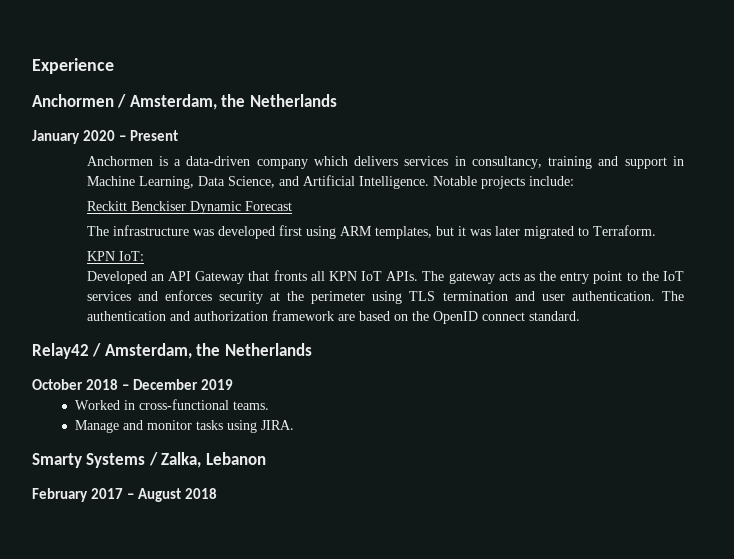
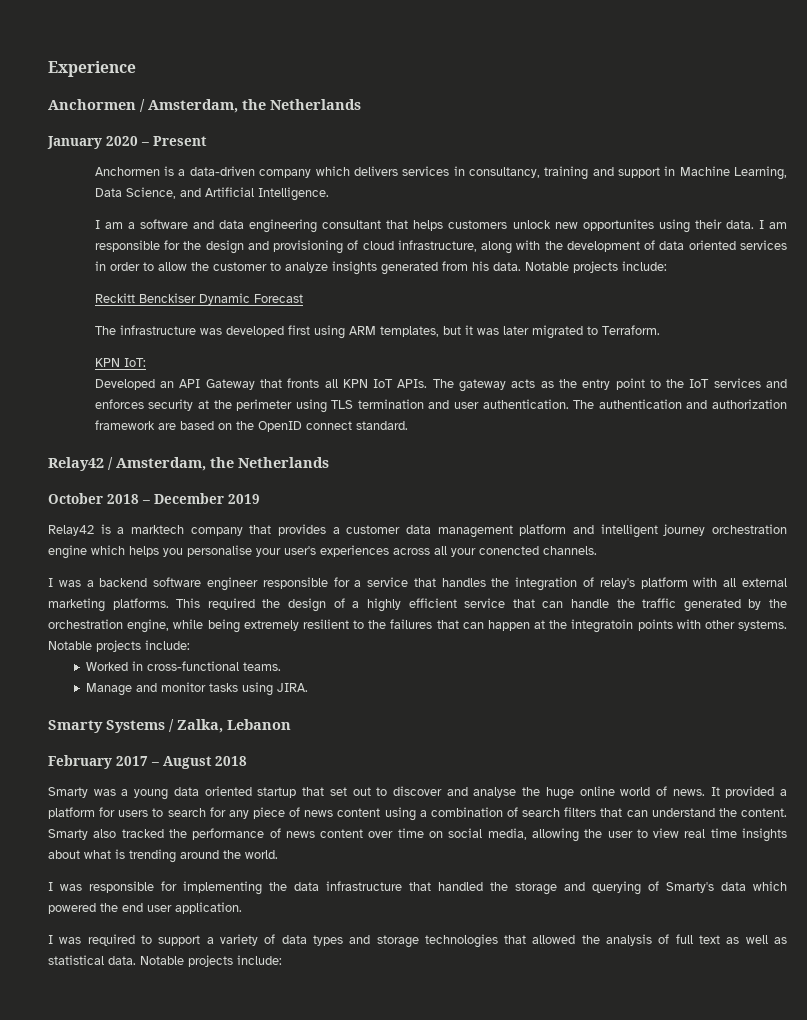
(429, 182) none -> [94,219,788,233] [94,240,787,254] [94,261,521,275] // I am a software and data engineering consultant that helps customers unlock new opportunites using their data. I am responsible for the design and provisioning of cloud infrastructure, along with the development of data oriented services in order to allow the customer to analyze insights generated from his data.
(234, 384) none -> [48,524,787,538] [48,545,597,559] [48,577,787,591] [48,598,787,612] [48,619,787,633] [48,640,190,652] // Relay42 is a marktech company that provides a customer data management platform and intelligent journey orchestration engine which helps you personalise your user's experiences across all your conencted channels. // I was a backend software engineer responsible for a service that handles the integration of relay's platform with all external marketing platforms. This required the design of a highly efficient service that can handle the traffic generated by the orchestration engine, while being extremely resilient to the failures that can happen at the integratoin points with other systems. Notable projects include:
(218, 493) none -> [48,786,788,800] [48,807,787,821] [48,828,787,842] [48,849,278,863] [48,881,787,895] [48,902,242,914] [48,934,788,948] [48,955,282,967] // Smarty was a young data oriented startup that set out to discover and analyse the huge online world of news. It provided a platform for users to search for any piece of news content using a combination of search filters that can understand the content. Smarty also tracked the performance of news content over time on social media, allowing the user to view real time insights about what is trending around the world. // I was responsible for implementing the data infrastructure that handled the storage and querying of Smarty's data which powered the end user application. // I was required to support a variety of data types and storage technologies that allowed the analysis of full text as well as statistical data. Notable projects include:

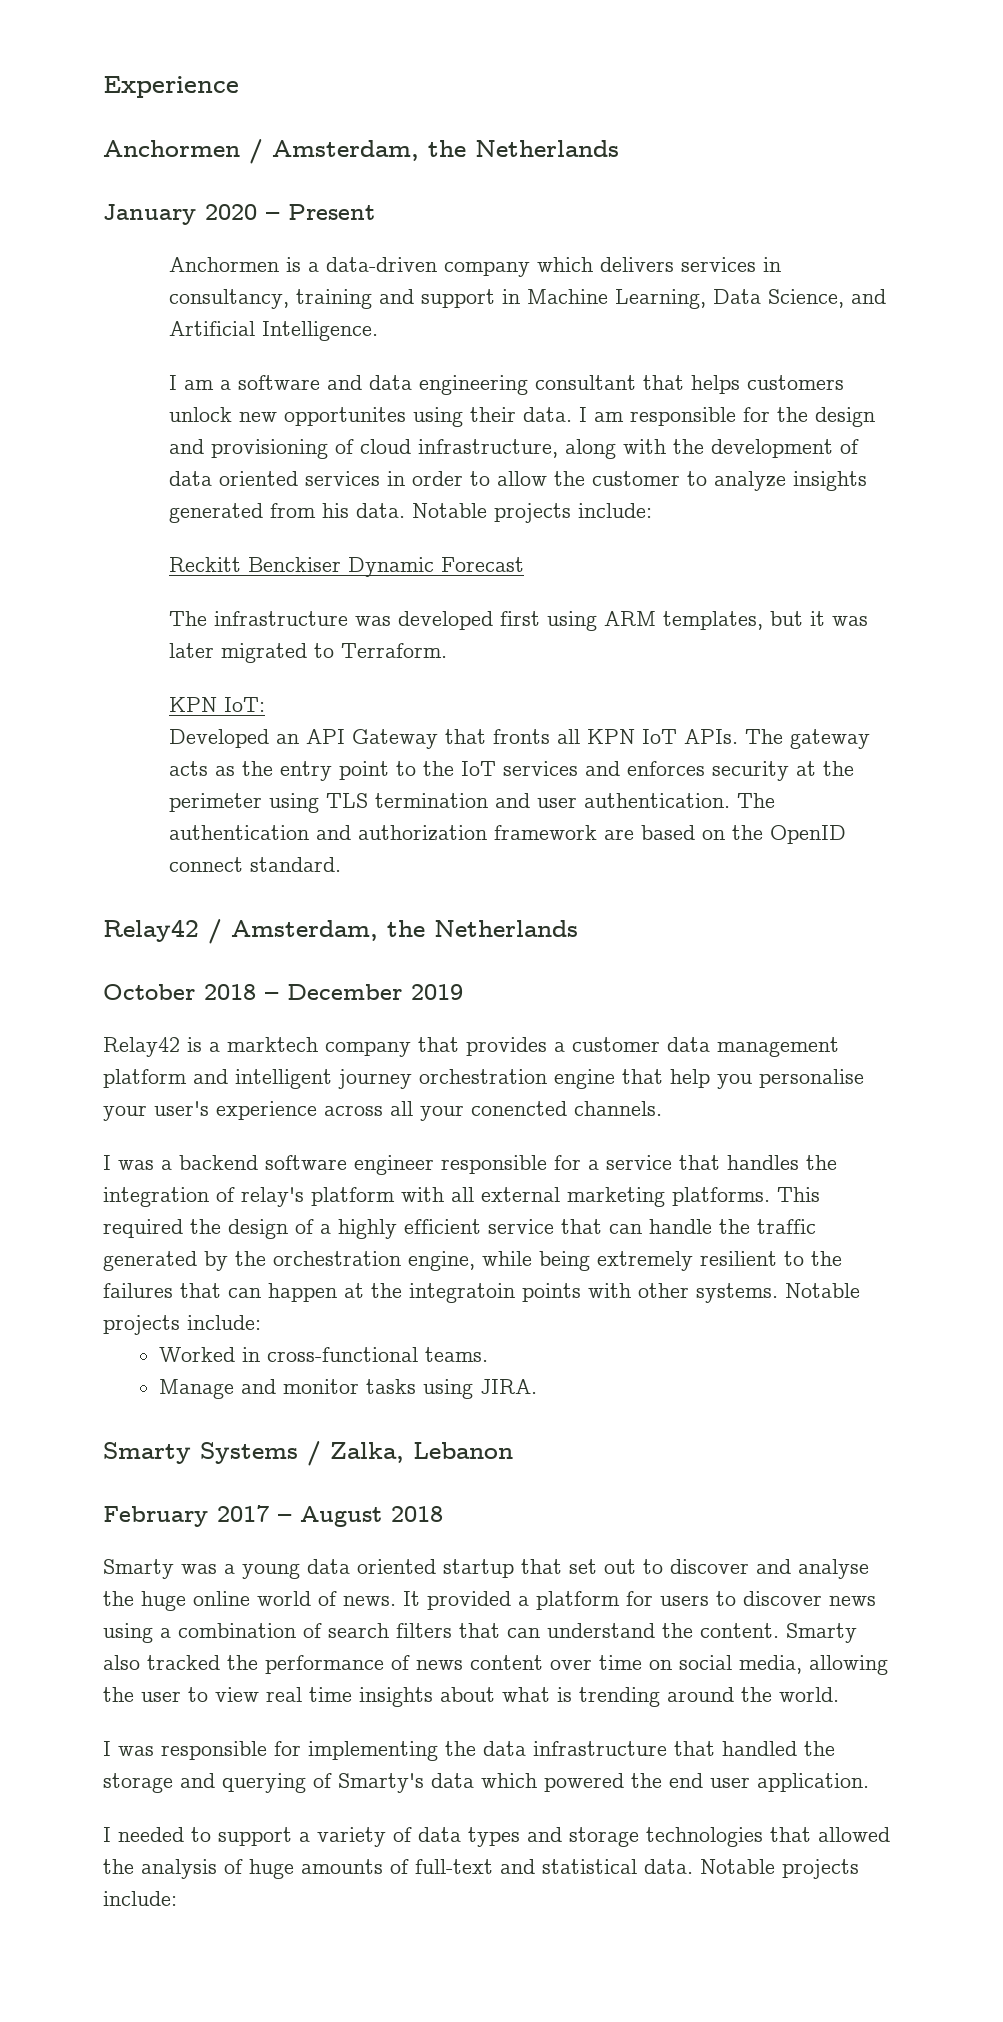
[91,545,159,557] which helps -> [622,1069,710,1088] that help
[320,545,389,557] experiences -> [216,1101,317,1120] experience
[167,807,381,819] search for any piece of news content -> [743,1591,876,1606] discover news
[59,934,135,946] was required -> [118,1827,184,1842] needed
[675,934,788,944] full text as well as -> [249,1859,535,1879] huge amounts of full-text and

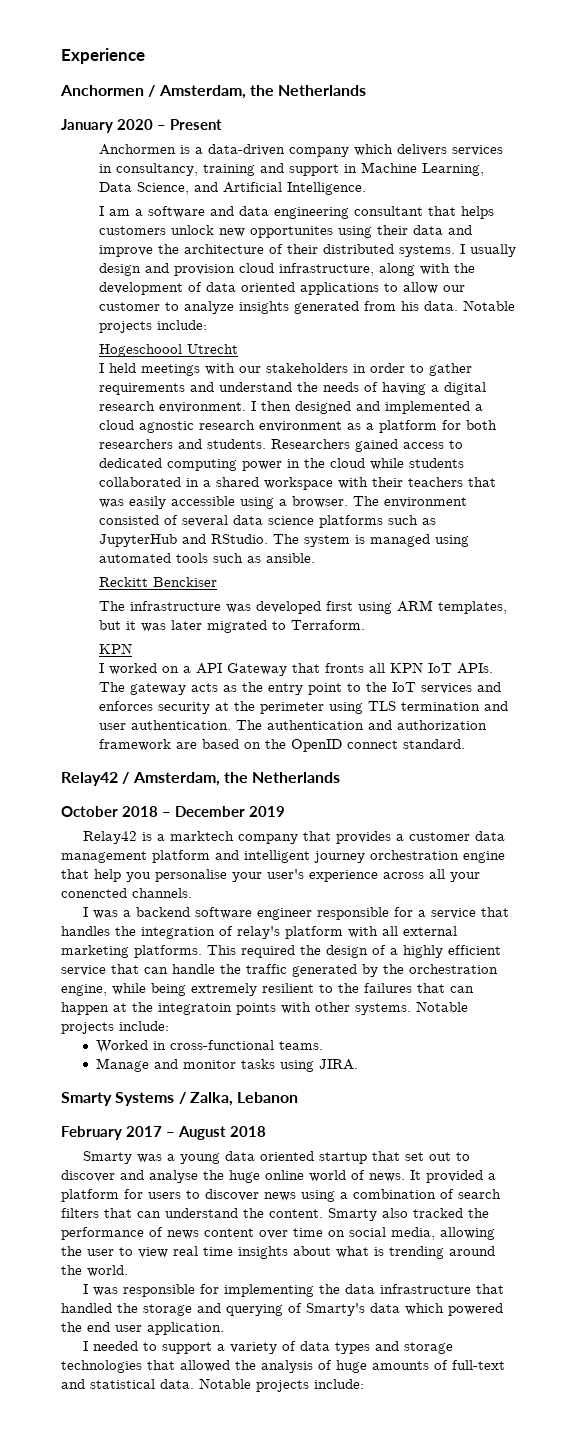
[522,407,875,427] [168,439,354,459] data. I am responsible for the design and provisioning of -> [412,225,472,235] [98,244,516,257] [98,263,235,276] data and improve the architecture of their distributed systems. I usually design and provision
[304,471,463,486] services in order -> [299,282,379,295] applications
[553,471,585,486] the -> [442,285,465,292] our
(652, 510) none -> [98,344,238,357] [98,363,472,376] [98,382,486,395] [98,401,483,414] [98,420,497,433] [98,439,463,452] [98,458,464,471] [98,477,496,490] [98,496,467,509] [98,515,436,528] [98,534,469,547] [98,553,315,563] // Hogeschoool Utrecht // I held meetings with our stakeholders in order to gather requirements and understand the needs of having a digital research environment. I then designed and implemented a cloud agnostic research environment as a platform for both researchers and students. Researchers gained access to dedicated computing power in the cloud while students collaborated in a shared workspace with their teachers that was easily accessible using a browser. The environment consisted of several data science platforms such as JupyterHub and RStudio. The system is managed using automated tools such as ansible.
[347,557,524,577] Dynamic Forecast -> (217, 582) none
[223,697,265,712] [168,729,299,748] IoT: // Developed an -> [98,663,191,675] // I worked on a

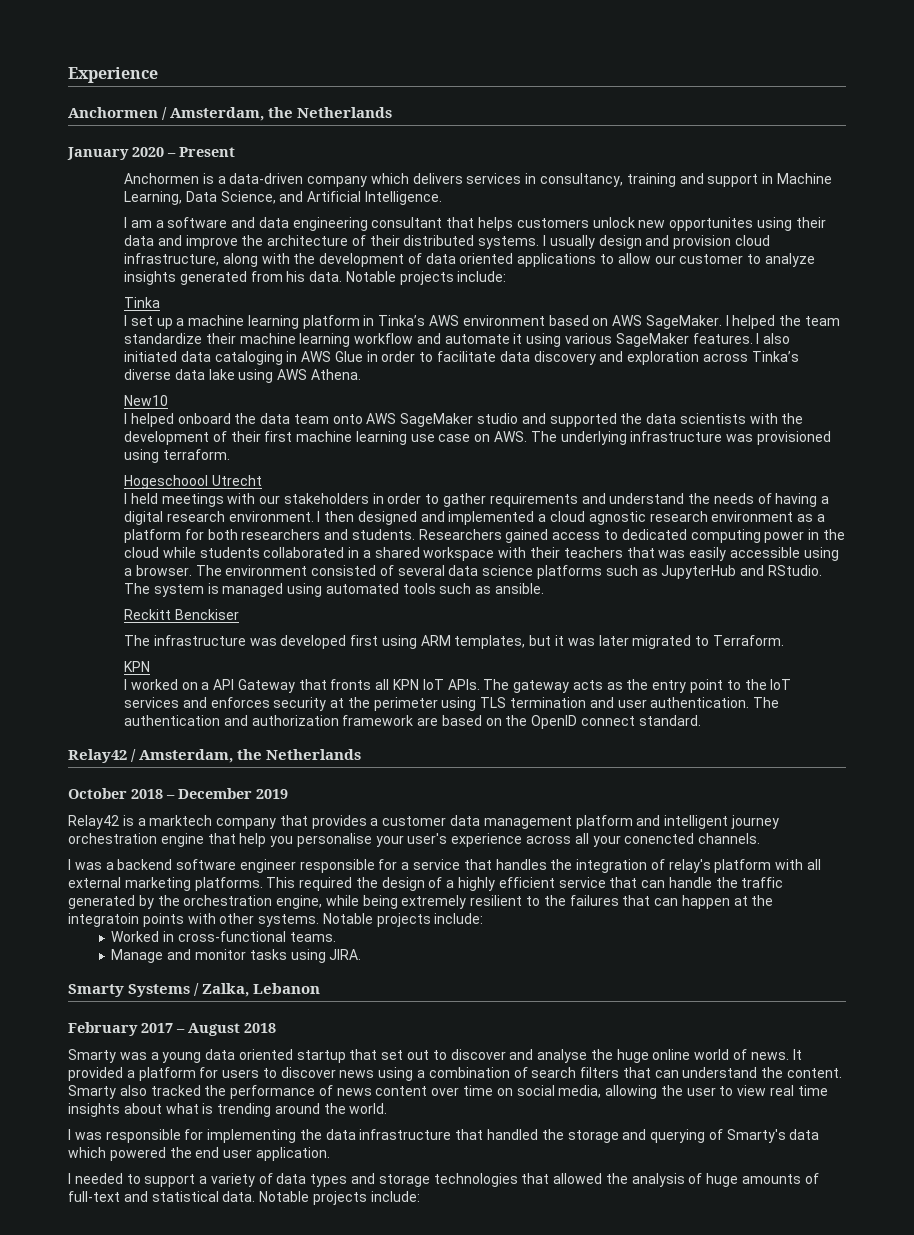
(207, 325) none -> [123,297,160,308] [123,315,840,329] [123,333,791,347] [123,351,799,365] [123,369,361,383] [123,395,168,406] [123,413,804,427] [123,431,831,445] [123,449,230,463] // Tinka // I set up a machine learning platform in Tinka’s AWS environment based on AWS SageMaker. I helped the team standardize their machine learning workflow and automate it using various SageMaker features. I also initiated data cataloging in AWS Glue in order to facilitate data discovery and exploration across Tinka’s diverse data lake using AWS Athena. // New10 // I helped onboard the data team onto AWS SageMaker studio and supported the data scientists with the development of their first machine learning use case on AWS. The underlying infrastructure was provisioned using terraform.

